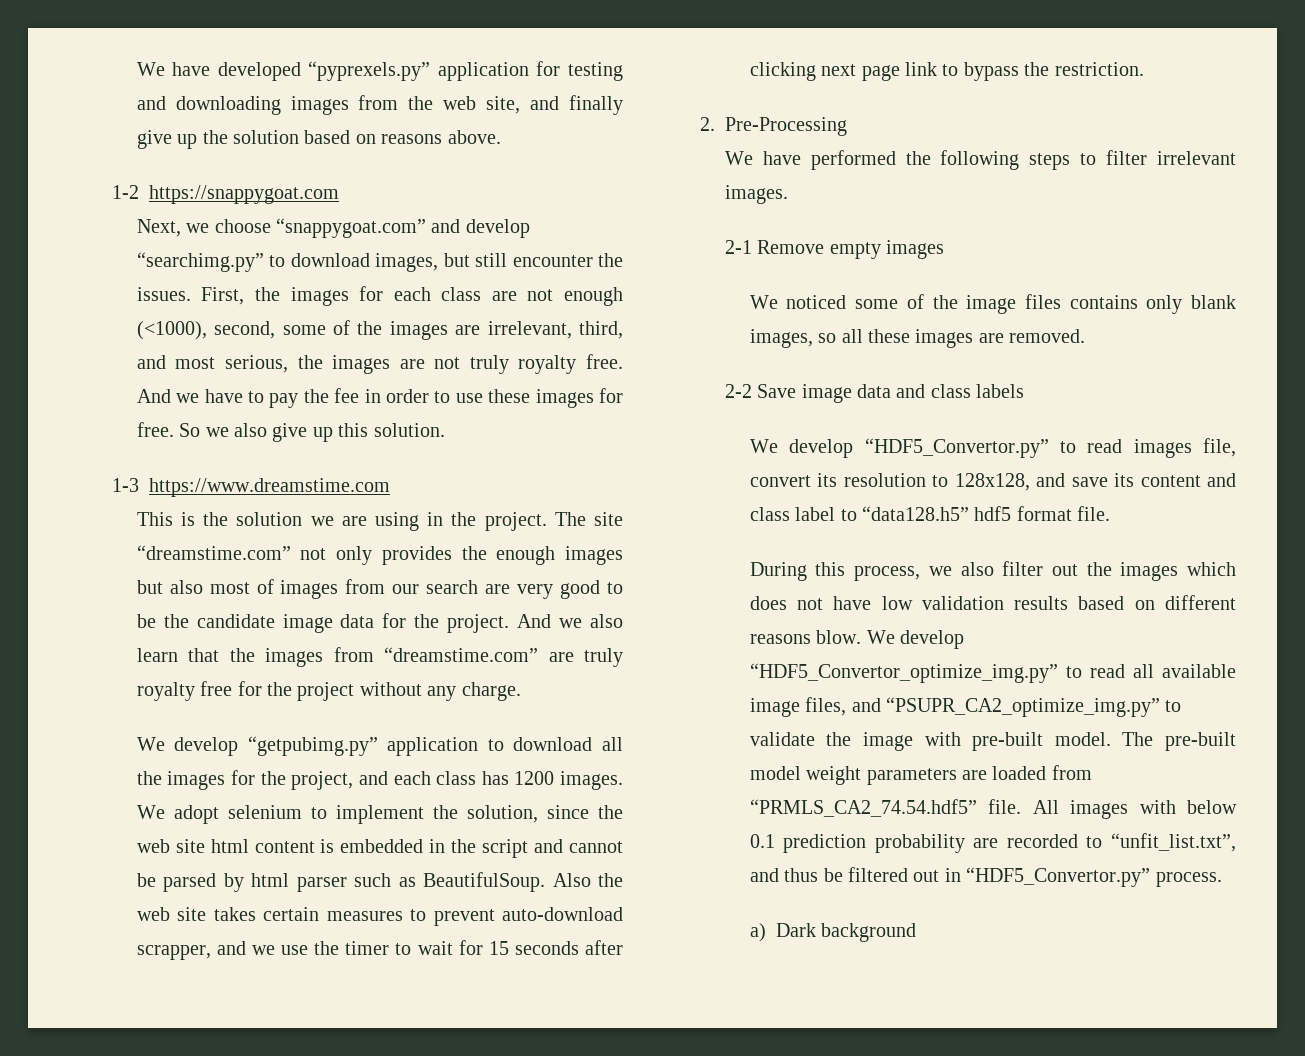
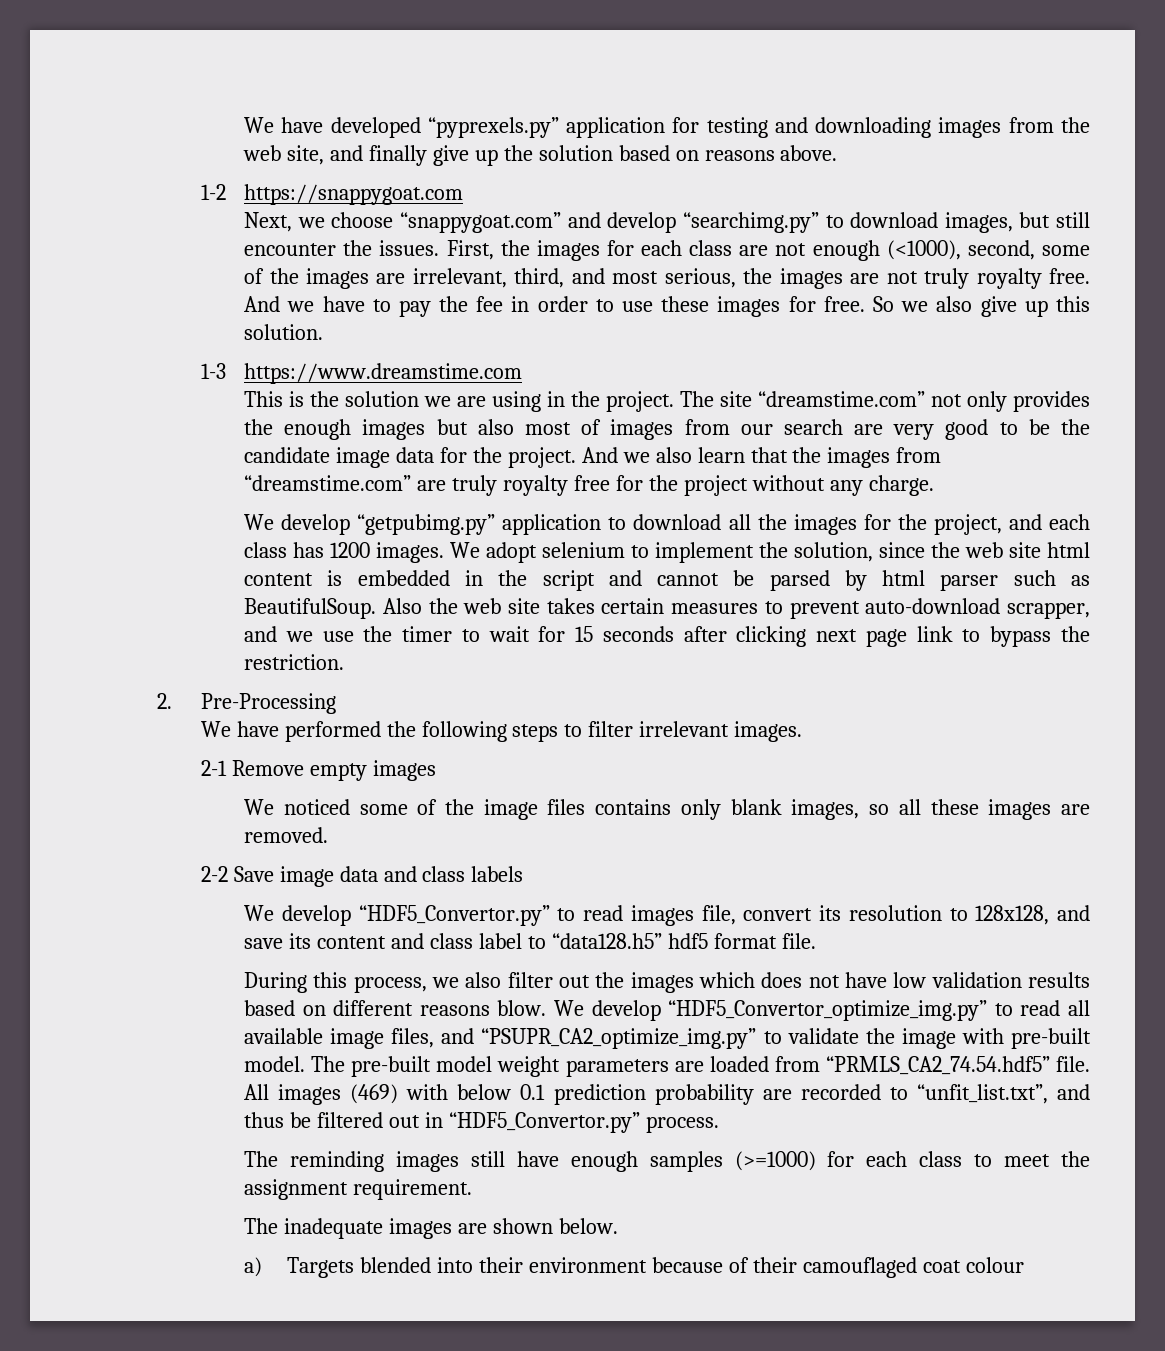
(1129, 809) none -> [350,1084,399,1104] (469)
[749,923,917,942] a) Dark background -> [244,1151,1090,1172] [244,1179,473,1200] [244,1218,618,1239] [244,1257,1024,1278] The reminding images still have enough samples (>=1000) for each class to meet the assignment requirement. // The inadequate images are shown below. // a) Targets blended into their environment because of their camouflaged coat colour

